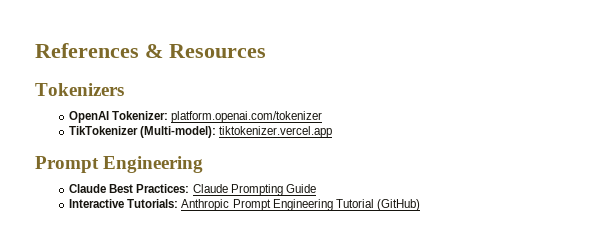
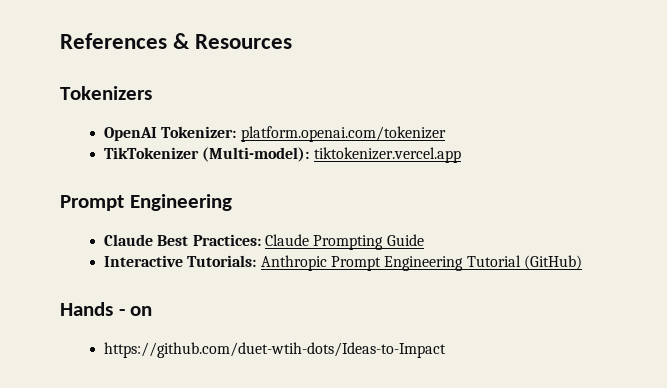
(420, 205) none -> [60,302,153,316] [104,342,447,358] // Hands - on // https://github.com/duet-wtih-dots/Ideas-to-Impact

